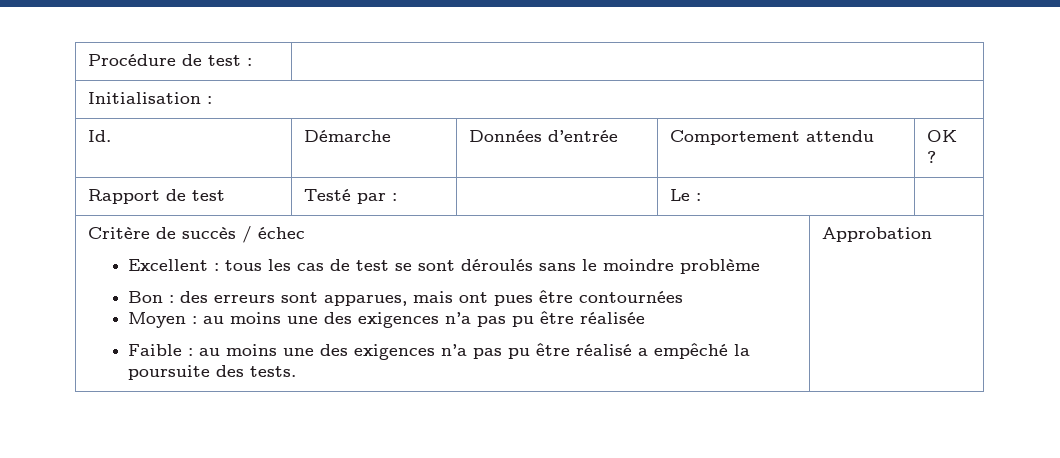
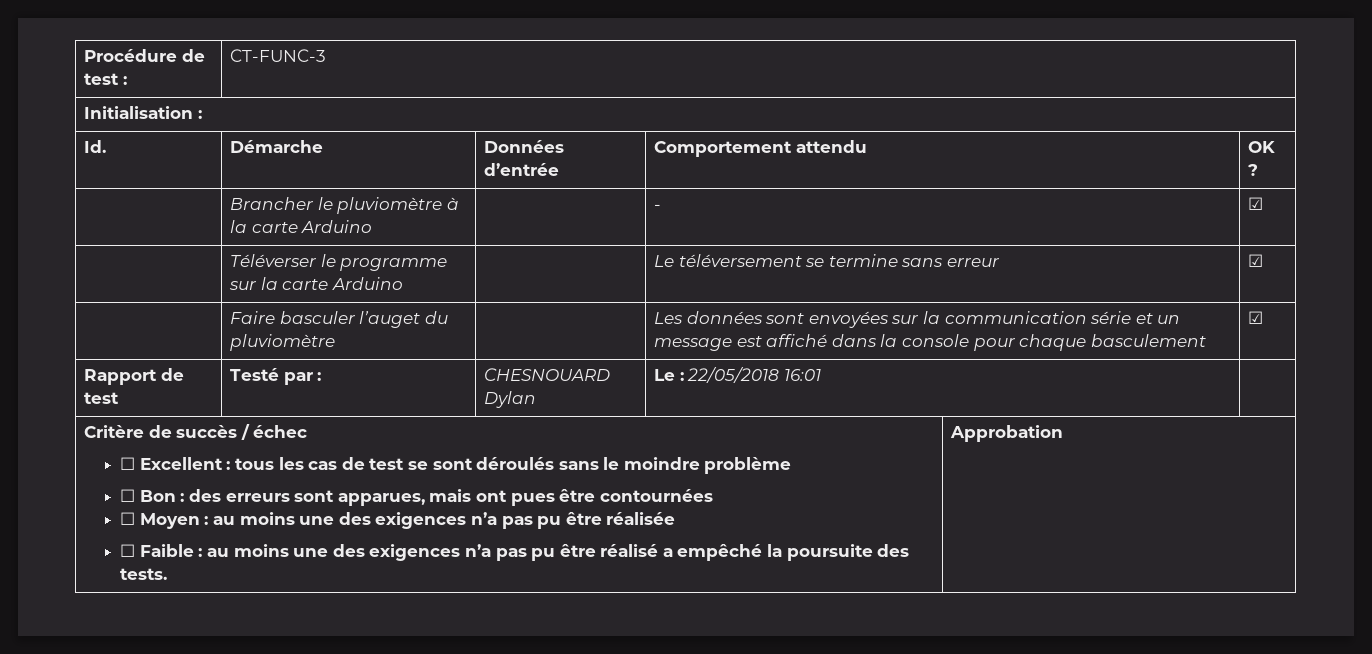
(253, 62) none -> [230,49,327,62] CT-FUNC-3
(937, 157) none -> [230,197,459,214] [230,220,373,233] [654,204,662,210] [1248,197,1264,210] [230,254,448,271] [229,277,403,290] [654,254,1001,267] [1248,254,1264,267] [230,311,448,328] [230,334,336,351] [654,311,1181,328] [654,334,1206,351] [1248,311,1264,324] // | Brancher le pluviomètre à la carte Arduino | | - | ☑ // | Téléverser le programme sur la carte Arduino | | Le téléversement se termine sans erreur | ☑ // | Faire basculer l’auget du pluviomètre | | Les données sont envoyées sur la communication série et un message est affiché dans la console pour chaque basculement | ☑
(398, 197) none -> [484,368,611,381] [484,391,537,408] CHESNOUARD Dylan
(702, 197) none -> [687,367,821,383] 22/05/2018 16:01
(306, 233) none -> [120,457,136,470] ☐
(761, 266) none -> [120,489,136,502] ☐
(684, 297) none -> [120,512,136,525] ☐
(646, 318) none -> [120,544,136,557] ☐

